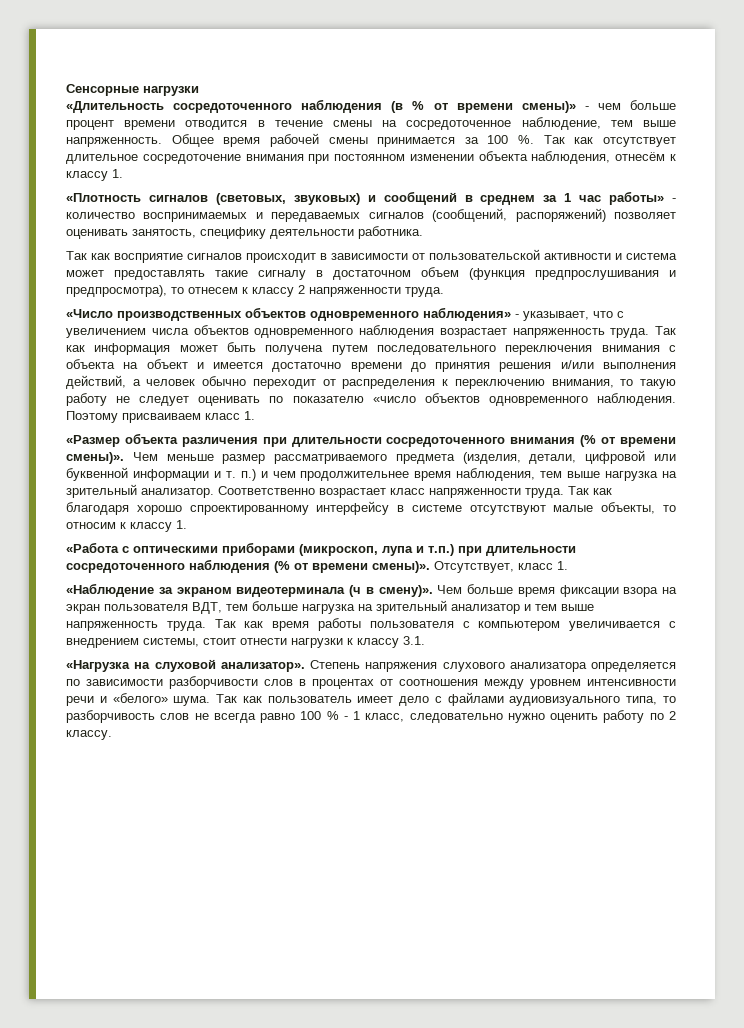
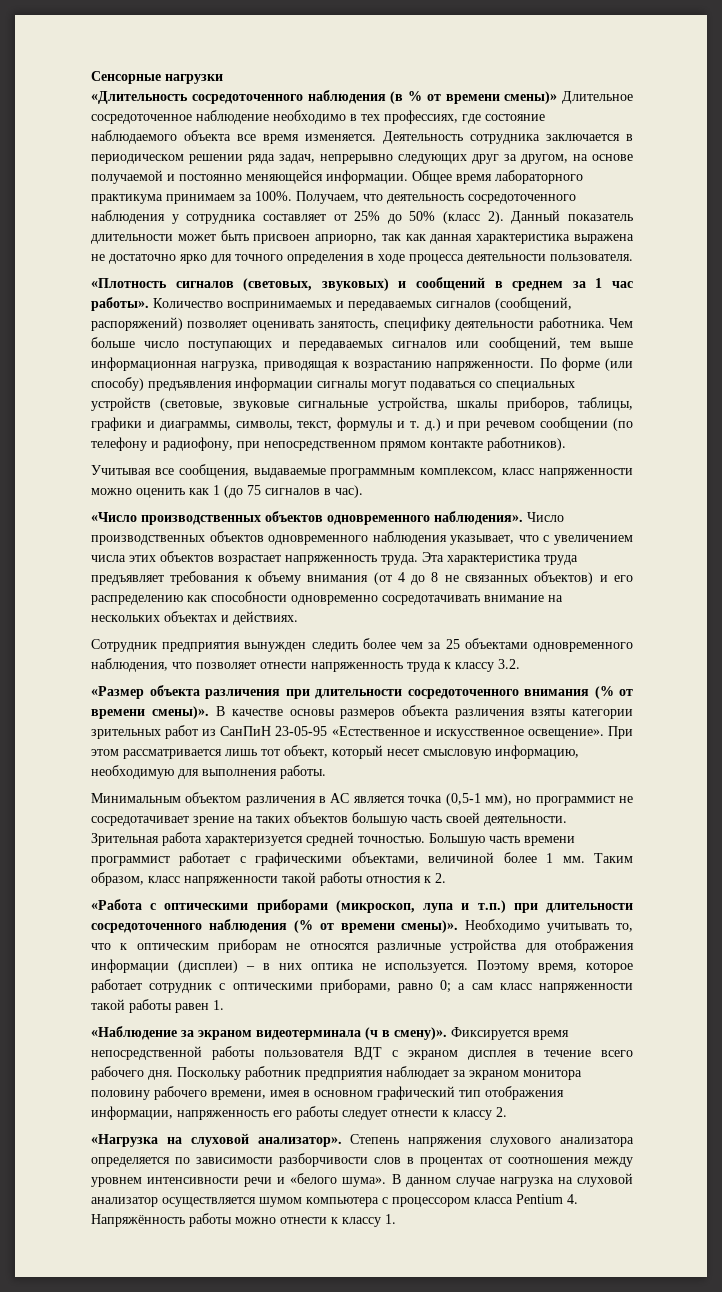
[584,100,677,110] [66,117,676,130] [66,133,676,147] [66,151,676,164] [66,169,123,181] - чем больше процент времени отводится в течение смены на сосредоточенное наблюдение, тем выше напряженность. Общее время рабочей смены принимается за 100 %. Так как отсутствует длительное сосредоточение внимания при постоянном изменении объекта наблюдения, отнесём к классу 1. -> [562,91,633,104] [91,110,545,124] [91,130,633,144] [91,154,633,164] [91,170,583,184] [91,191,576,204] [91,210,633,224] [91,230,634,244] [91,254,633,264] Длительное сосредоточенное наблюдение необходимо в тех профессиях, где состояние наблюдаемого объекта все время изменяется. Деятельность сотрудника заключается в периодическом решении ряда задач, непрерывно следующих друг за другом, на основе получаемой и постоянно меняющейся информации. Общее время лабораторного практикума принимаем за 100%. Получаем, что деятельность сосредоточенного наблюдения у сотрудника составляет от 25% до 50% (класс 2). Данный показатель длительности может быть присвоен априорно, так как данная характеристика выражена не достаточно ярко для точного определения в ходе процесса деятельности пользователя.
[609,191,676,205] [66,212,135,219] работы» - количество -> [91,297,223,311] работы». Количество
[66,249,677,263] [66,267,676,280] [66,285,444,297] [66,307,519,321] // Так как восприятие сигналов происходит в зависимости от пользовательской активности и система может предоставлять такие сигналу в достаточном объем (функция предпрослушивания и предпросмотра), то отнесем к классу 2 напряженности труда. // «Число производственных объектов одновременного наблюдения» - -> [609,318,634,328] [91,337,633,351] [91,357,633,371] [91,377,575,391] [91,397,633,411] [91,417,633,431] [91,437,566,451] [91,464,633,478] [91,485,363,498] [91,511,564,525] [91,531,447,545] Чем больше число поступающих и передаваемых сигналов или сообщений, тем выше информационная нагрузка, приводящая к возрастанию напряженности. По форме (или способу) предъявления информации сигналы могут подаваться со специальных устройств (световые, звуковые сигнальные устройства, шкалы приборов, таблицы, графики и диаграммы, символы, текст, формулы и т. д.) и при речевом сообщении (по телефону и радиофону, при непосредственном прямом контакте работников). // Учитывая все сообщения, выдаваемые программным комплексом, класс напряженности можно оценить как 1 (до 75 сигналов в час). // «Число производственных объектов одновременного наблюдения». Число производственных объектов одновременного наблюдения
[193,325,676,338] [66,342,676,355] [66,359,676,372] [66,375,677,389] [66,393,676,406] [66,411,255,423] объектов одновременного наблюдения возрастает напряженность труда. Так как информация может быть получена путем последовательного переключения внимания с объекта на объект и имеется достаточно времени до принятия решения и/или выполнения действий, а человек обычно переходит от распределения к переключению внимания, то такую работу не следует оценивать по показателю «число объектов одновременного наблюдения. Поэтому присваиваем класс 1. -> [129,551,578,565] [91,571,634,585] [91,591,563,605] [91,611,298,625] [91,638,633,652] [91,658,520,672] этих объектов возрастает напряженность труда. Эта характеристика труда предъявляет требования к объему внимания (от 4 до 8 не связанных объектов) и его распределению как способности одновременно сосредотачивать внимание на нескольких объектах и действиях. // Сотрудник предприятия вынужден следить более чем за 25 объектами одновременного наблюдения, что позволяет отнести напряженность труда к классу 3.2.
[132,450,676,464] [66,467,677,481] [66,484,612,498] [66,501,676,515] [66,520,187,532] Чем меньше размер рассматриваемого предмета (изделия, детали, цифровой или буквенной информации и т. п.) и чем продолжительнее время наблюдения, тем выше нагрузка на зрительный анализатор. Соответственно возрастает класс напряженности труда. Так как благодаря хорошо спроектированному интерфейсу в системе отсутствуют малые объекты, то относим к классу 1. -> [215,705,634,719] [91,725,633,739] [91,745,579,759] [91,765,326,779] [91,792,634,806] [91,812,567,826] [91,832,575,846] [91,852,634,866] [91,872,446,886] В качестве основы размеров объекта различения взяты категории зрительных работ из СанПиН 23-05-95 «Естественное и искусственное освещение». При этом рассматривается лишь тот объект, который несет смысловую информацию, необходимую для выполнения работы. // Минимальным объектом различения в АС является точка (0,5-1 мм), но программист не сосредотачивает зрение на таких объектов большую часть своей деятельности. Зрительная работа характеризуется средней точностью. Большую часть времени программист работает с графическими объектами, величиной более 1 мм. Таким образом, класс напряженности такой работы отностия к 2.
[434,561,553,573] Отсутствует, класс -> [465,919,633,933] [91,939,634,953] [91,959,633,973] [91,979,633,993] [91,999,209,1013] Необходимо учитывать то, что к оптическим приборам не относятся различные устройства для отображения информации (дисплеи) – в них оптика не используется. Поэтому время, которое работает сотрудник с оптическими приборами, равно 0; а сам класс напряженности такой работы равен
[437,584,677,597] [66,600,594,614] [66,618,676,631] [66,636,425,648] Чем больше время фиксации взора на экран пользователя ВДТ, тем больше нагрузка на зрительный анализатор и тем выше напряженность труда. Так как время работы пользователя с компьютером увеличивается с внедрением системы, стоит отнести нагрузки к классу 3.1. -> [451,1027,569,1040] [91,1046,633,1060] [91,1066,582,1080] [91,1086,564,1100] [91,1106,507,1120] Фиксируется время непосредственной работы пользователя ВДТ с экраном дисплея в течение всего рабочего дня. Поскольку работник предприятия наблюдает за экраном монитора половину рабочего времени, имея в основном графический тип отображения информации, напряженность его работы следует отнести к классу 2.
[112,692,676,706] [66,710,676,723] [66,730,112,740] «белого» шума. Так как пользователь имеет дело с файлами аудиовизуального типа, то разборчивость слов не всегда равно 100 % - 1 класс, следовательно нужно оценить работу по 2 классу. -> [290,1173,633,1187] [91,1194,578,1207] [91,1213,396,1227] «белого шума». В данном случае нагрузка на слуховой анализатор осуществляется шумом компьютера с процессором класса Pentium 4. Напряжённость работы можно отнести к классу 1.

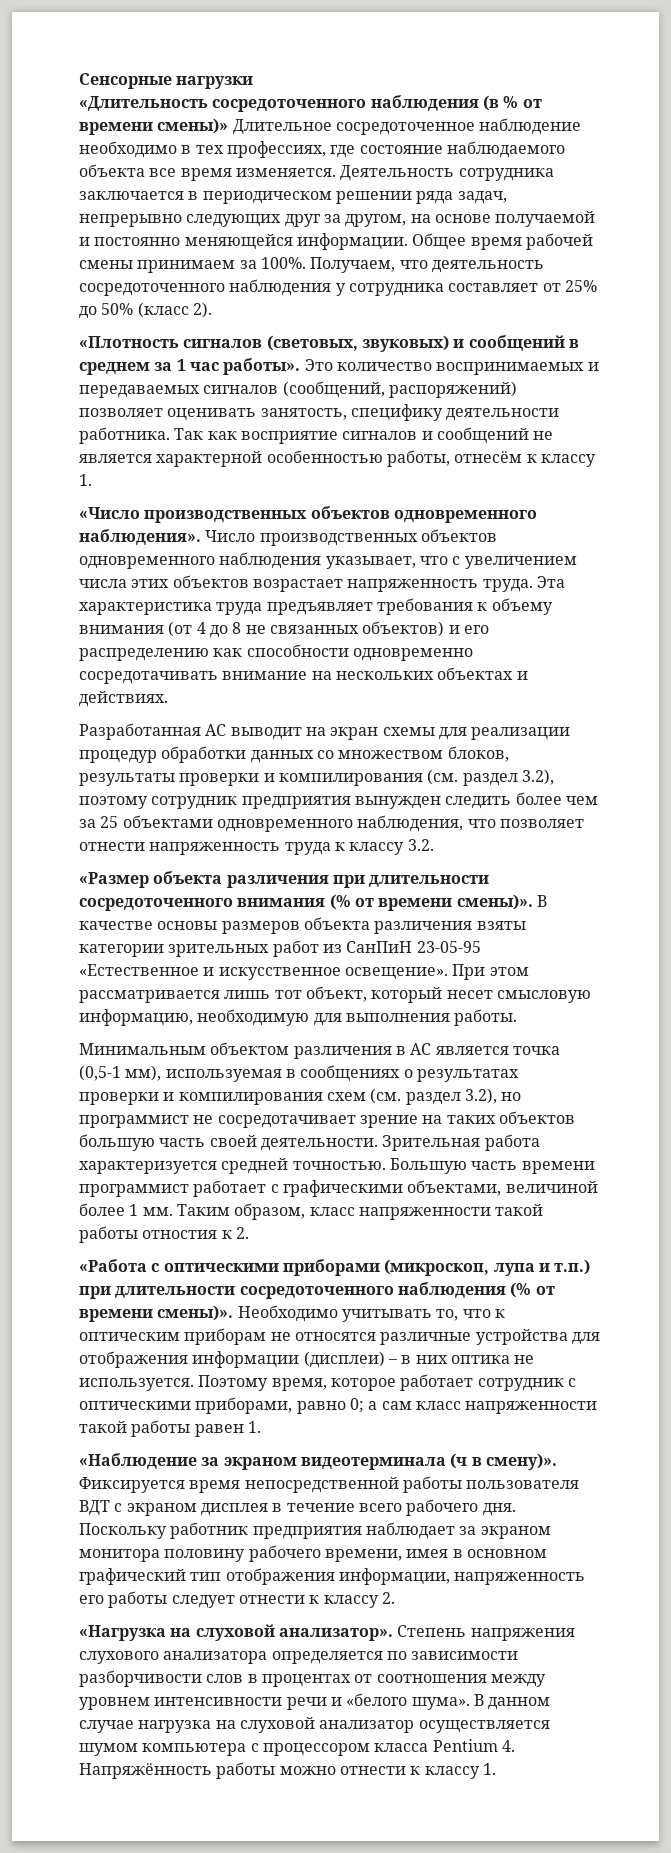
[495,170,583,184] [91,194,163,204] лабораторного практикума -> [525,233,593,250] [79,260,133,269] рабочей смены
[511,210,633,224] [91,230,634,244] [91,254,633,264] Данный показатель длительности может быть присвоен априорно, так как данная характеристика выражена не достаточно ярко для точного определения в ходе процесса деятельности пользователя. -> (212, 310) none
[153,298,223,308] Количество -> [304,359,432,371] Это количество
[609,318,634,328] [91,337,633,351] [91,357,633,371] [91,377,575,391] [91,397,633,411] [91,417,633,431] [91,437,566,451] [91,464,633,478] [91,485,363,498] Чем больше число поступающих и передаваемых сигналов или сообщений, тем выше информационная нагрузка, приводящая к возрастанию напряженности. По форме (или способу) предъявления информации сигналы могут подаваться со специальных устройств (световые, звуковые сигнальные устройства, шкалы приборов, таблицы, графики и диаграммы, символы, текст, формулы и т. д.) и при речевом сообщении (по телефону и радиофону, при непосредственном прямом контакте работников). // Учитывая все сообщения, выдаваемые программным комплексом, класс напряженности можно оценить как 1 (до 75 сигналов в час). -> [174,427,554,444] [79,450,596,467] [79,474,92,486] Так как восприятие сигналов и сообщений не является характерной особенностью работы, отнесём к классу 1.
[91,639,157,652] Сотрудник -> [79,723,571,740] [79,746,509,763] [79,769,554,786] [79,796,238,809] Разработанная АС выводит на экран схемы для реализации процедур обработки данных со множеством блоков, результаты проверки и компилирования (см. раздел 3.2), поэтому сотрудник
(512, 799) none -> [165,1065,519,1082] [79,1088,497,1105] используемая в сообщениях о результатах проверки и компилирования схем (см. раздел 3.2),

